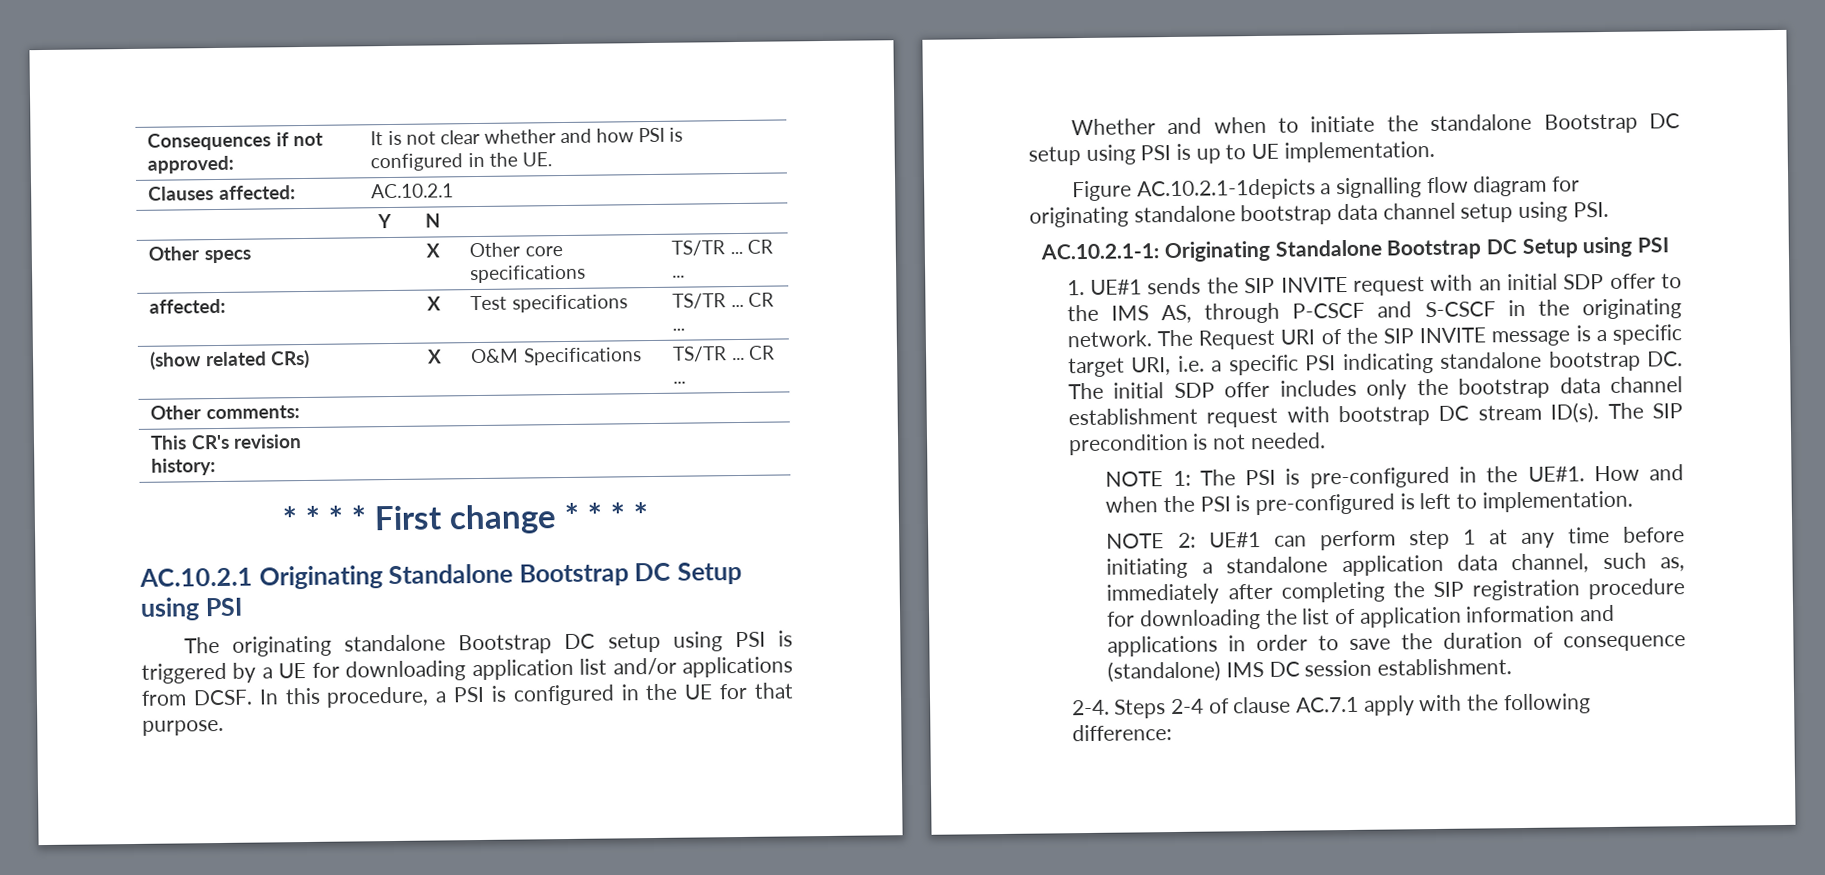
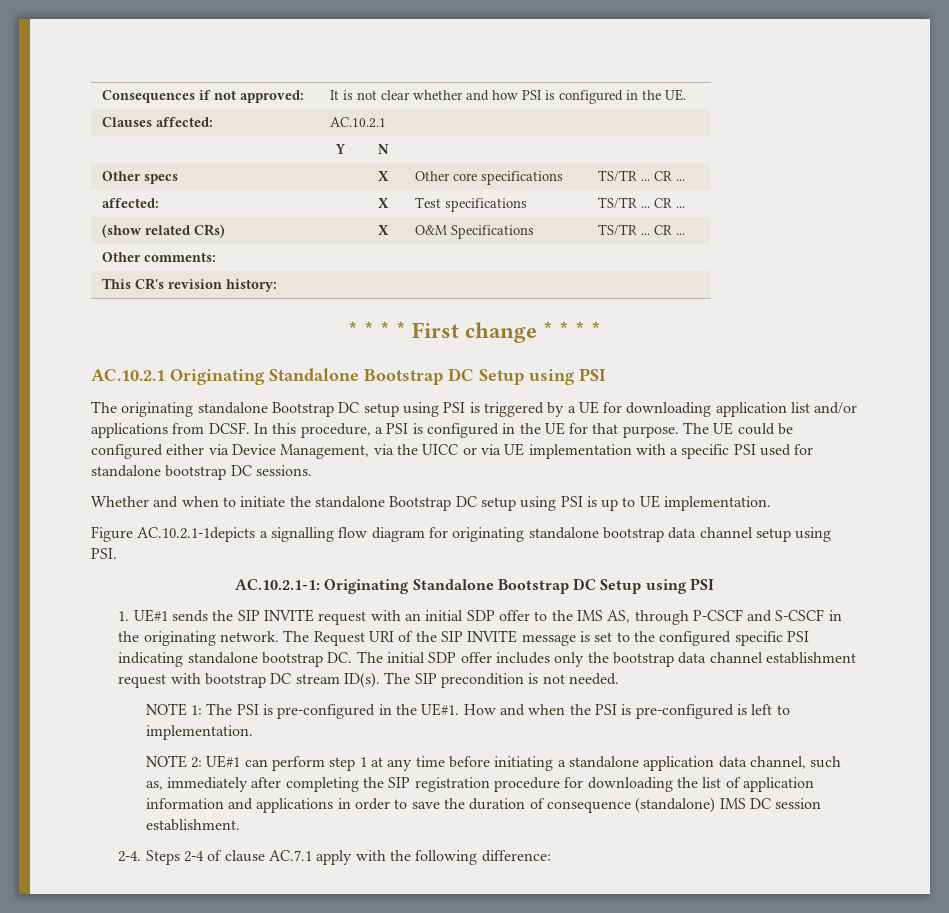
(224, 727) none -> [683,422,794,435] [91,443,814,459] [91,465,312,480] The UE could be configured either via Device Management, via the UICC or via UE implementation with a specific PSI used for standalone bootstrap DC sessions.
[1595,324,1682,345] [1067,355,1223,378] a specific target URI, i.e. a -> [594,631,732,646] set to the configured

